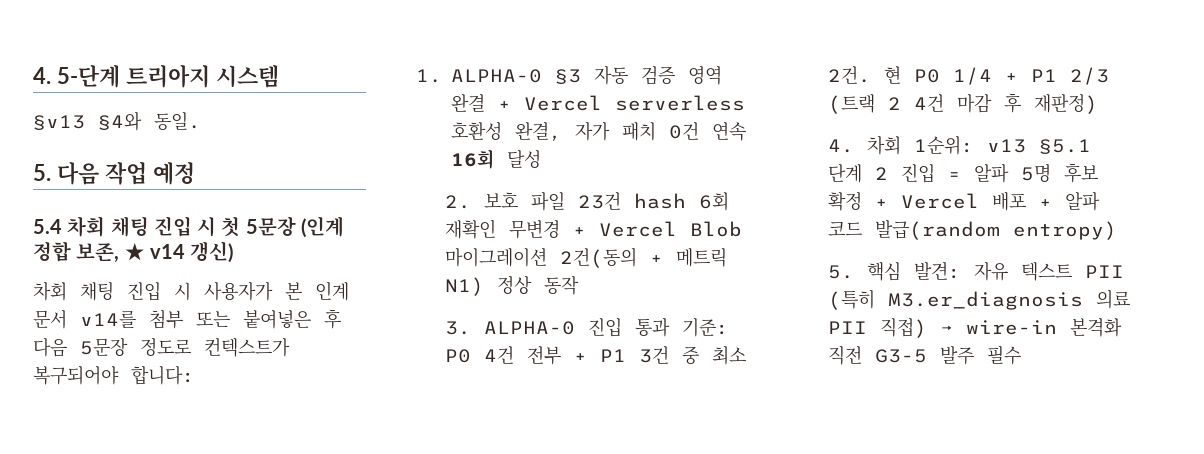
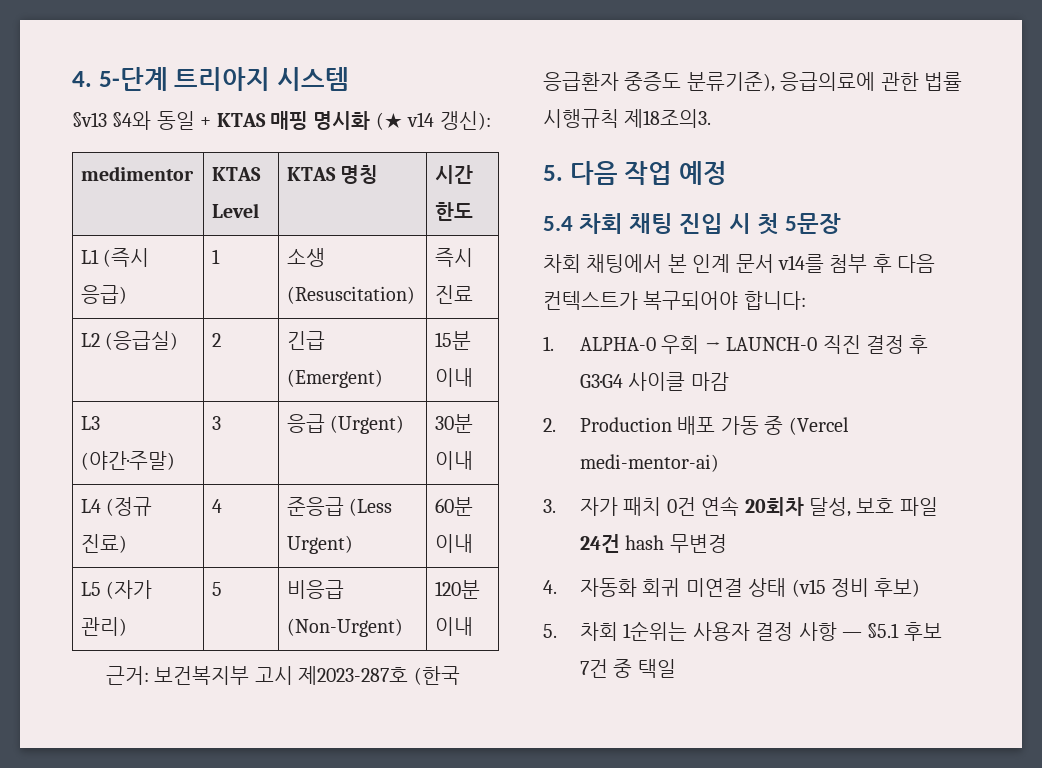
[154,112,201,130] 동일. -> [156,111,491,130] [80,166,194,181] [211,167,261,181] [211,203,259,218] [286,165,379,184] [434,165,473,184] [434,202,473,221] [80,248,150,267] [80,285,127,304] [211,249,220,264] [286,248,325,267] [286,286,415,304] [434,248,473,267] [434,285,473,304] [80,331,179,350] [211,333,221,347] [286,331,325,350] [286,369,383,388] [434,331,471,350] [434,368,473,387] [80,416,100,430] [80,451,175,470] [211,416,221,430] [286,414,405,434] [434,414,473,433] [434,451,473,470] [80,497,153,516] [80,534,127,553] [211,499,222,513] [286,497,393,516] [286,535,353,554] [434,497,473,516] [434,534,473,553] [80,580,153,599] [80,617,127,636] [211,582,222,596] [286,580,344,599] [286,618,403,637] [434,580,480,599] [434,617,473,636] [105,666,460,685] [543,72,962,92] [543,109,712,128] 동일 + KTAS 매핑 명시화 (★ v14 갱신): // medimentor | KTAS Level | KTAS 명칭 | 시간 한도 // L1 (즉시 응급) | 1 | 소생 (Resuscitation) | 즉시 진료 // L2 (응급실) | 2 | 긴급 (Emergent) | 15분 이내 // L3 (야간·주말) | 3 | 응급 (Urgent) | 30분 이내 // L4 (정규 진료) | 4 | 준응급 (Less Urgent) | 60분 이내 // L5 (자가 관리) | 5 | 비응급 (Non-Urgent) | 120분 이내 // 근거: 보건복지부 고시 제2023-287호 (한국 응급환자 중증도 분류기준), 응급의료에 관한 법률 시행규칙 제18조의3.
[300,216,344,238] [33,241,234,263] [33,281,273,301] (인계 정합 보존, ★ v14 갱신) // 차회 채팅 진입 시 사용자가 -> [543,254,663,273] // 차회 채팅에서
[196,309,341,329] [33,337,191,357] 또는 붙여넣은 후 다음 5문장 정도로 -> [872,254,936,273] 후 다음
[555,65,722,85] [451,94,745,112] [451,121,746,141] [451,149,541,169] [444,191,729,211] [444,219,742,239] [444,247,727,268] [444,276,579,296] [444,318,729,337] [444,346,746,365] [827,66,1109,85] [827,93,1098,114] [827,135,1091,155] [827,163,1098,183] [827,191,1100,211] [827,220,1117,240] [827,261,1124,281] [827,289,1130,310] [827,318,1122,338] [827,345,1021,365] §3 자동 검증 영역 완결 + Vercel serverless 호환성 완결, 자가 패치 0건 연속 16회 달성 // 2. 보호 파일 23건 hash 6회 재확인 무변경 + Vercel Blob 마이그레이션 2건(동의 + 메트릭 N1) 정상 동작 // 3. ALPHA-0 진입 통과 기준: P0 4건 전부 + P1 3건 중 최소 2건. 현 P0 1/4 + P1 2/3 (트랙 2 4건 마감 후 재판정) // 4. 차회 1순위: v13 §5.1 단계 2 진입 = 알파 5명 후보 확정 + Vercel 배포 + 알파 코드 발급(random entropy) // 5. 핵심 발견: 자유 텍스트 PII (특히 M3.er_diagnosis 의료 PII 직접) → wire-in 본격화 직전 G3-5 발주 필수 -> [661,335,929,354] [579,372,729,391] [543,416,849,435] [579,454,719,472] [543,496,938,517] [579,534,727,553] [543,578,921,597] [543,621,942,641] [579,659,676,678] 우회 → LAUNCH-0 직진 결정 후 G3·G4 사이클 마감 // 2. Production 배포 가동 중 (Vercel medi-mentor-ai) // 3. 자가 패치 0건 연속 20회차 달성, 보호 파일 24건 hash 무변경 // 4. 자동화 회귀 미연결 상태 (v15 정비 후보) // 5. 차회 1순위는 사용자 결정 사항 — §5.1 후보 7건 중 택일

